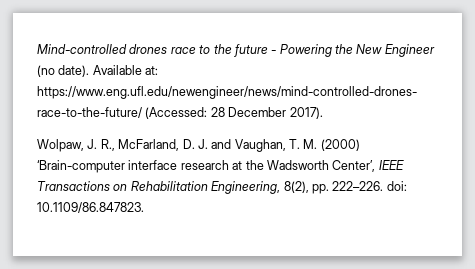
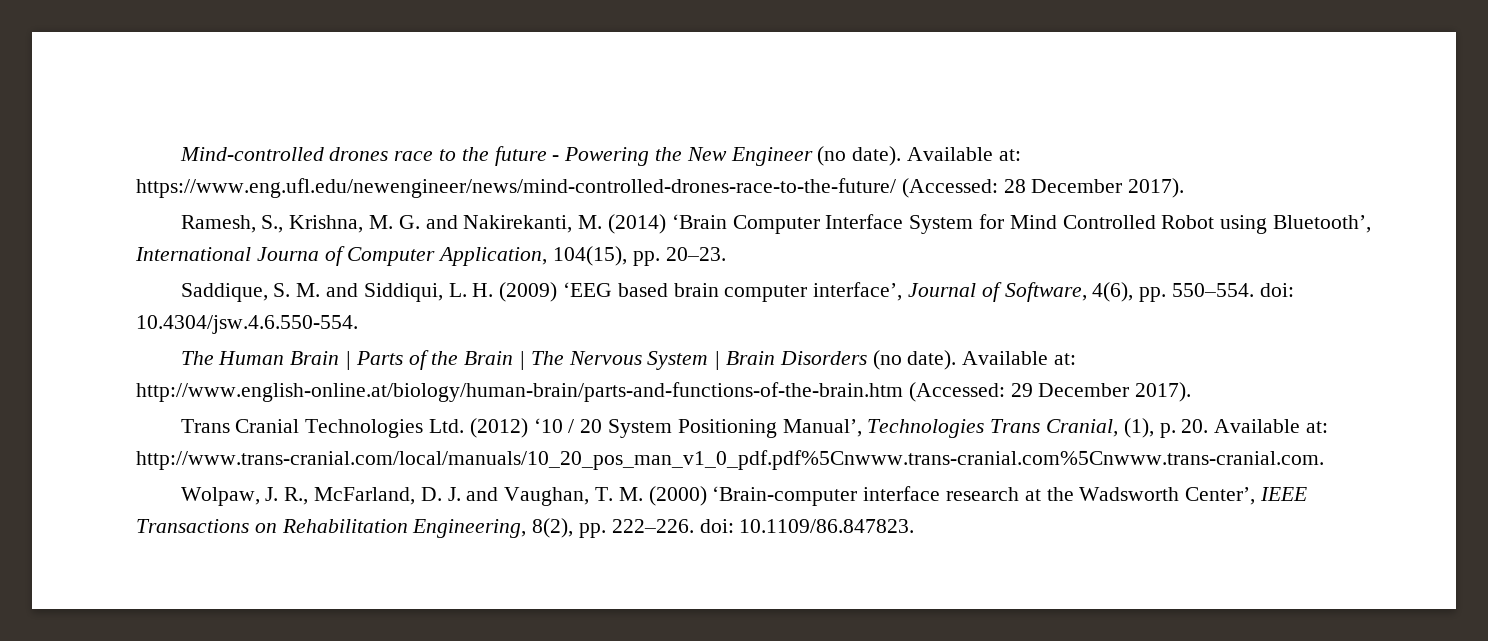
(323, 113) none -> [180,214,1372,234] [135,246,726,266] [180,282,1294,302] [136,315,358,334] [180,350,1077,370] [136,382,1192,402] [180,418,1329,438] [136,450,1324,470] // Ramesh, S., Krishna, M. G. and Nakirekanti, M. (2014) ‘Brain Computer Interface System for Mind Controlled Robot using Bluetooth’, International Journa of Computer Application, 104(15), pp. 20–23. // Saddique, S. M. and Siddiqui, L. H. (2009) ‘EEG based brain computer interface’, Journal of Software, 4(6), pp. 550–554. doi: 10.4304/jsw.4.6.550-554. // The Human Brain | Parts of the Brain | The Nervous System | Brain Disorders (no date). Available at: http://www.english-online.at/biology/human-brain/parts-and-functions-of-the-brain.htm (Accessed: 29 December 2017). // Trans Cranial Technologies Ltd. (2012) ‘10 / 20 System Positioning Manual’, Technologies Trans Cranial, (1), p. 20. Available at: http://www.trans-cranial.com/local/manuals/10_20_pos_man_v1_0_pdf.pdf%5Cnwww.trans-cranial.com%5Cnwww.trans-cranial.com.

